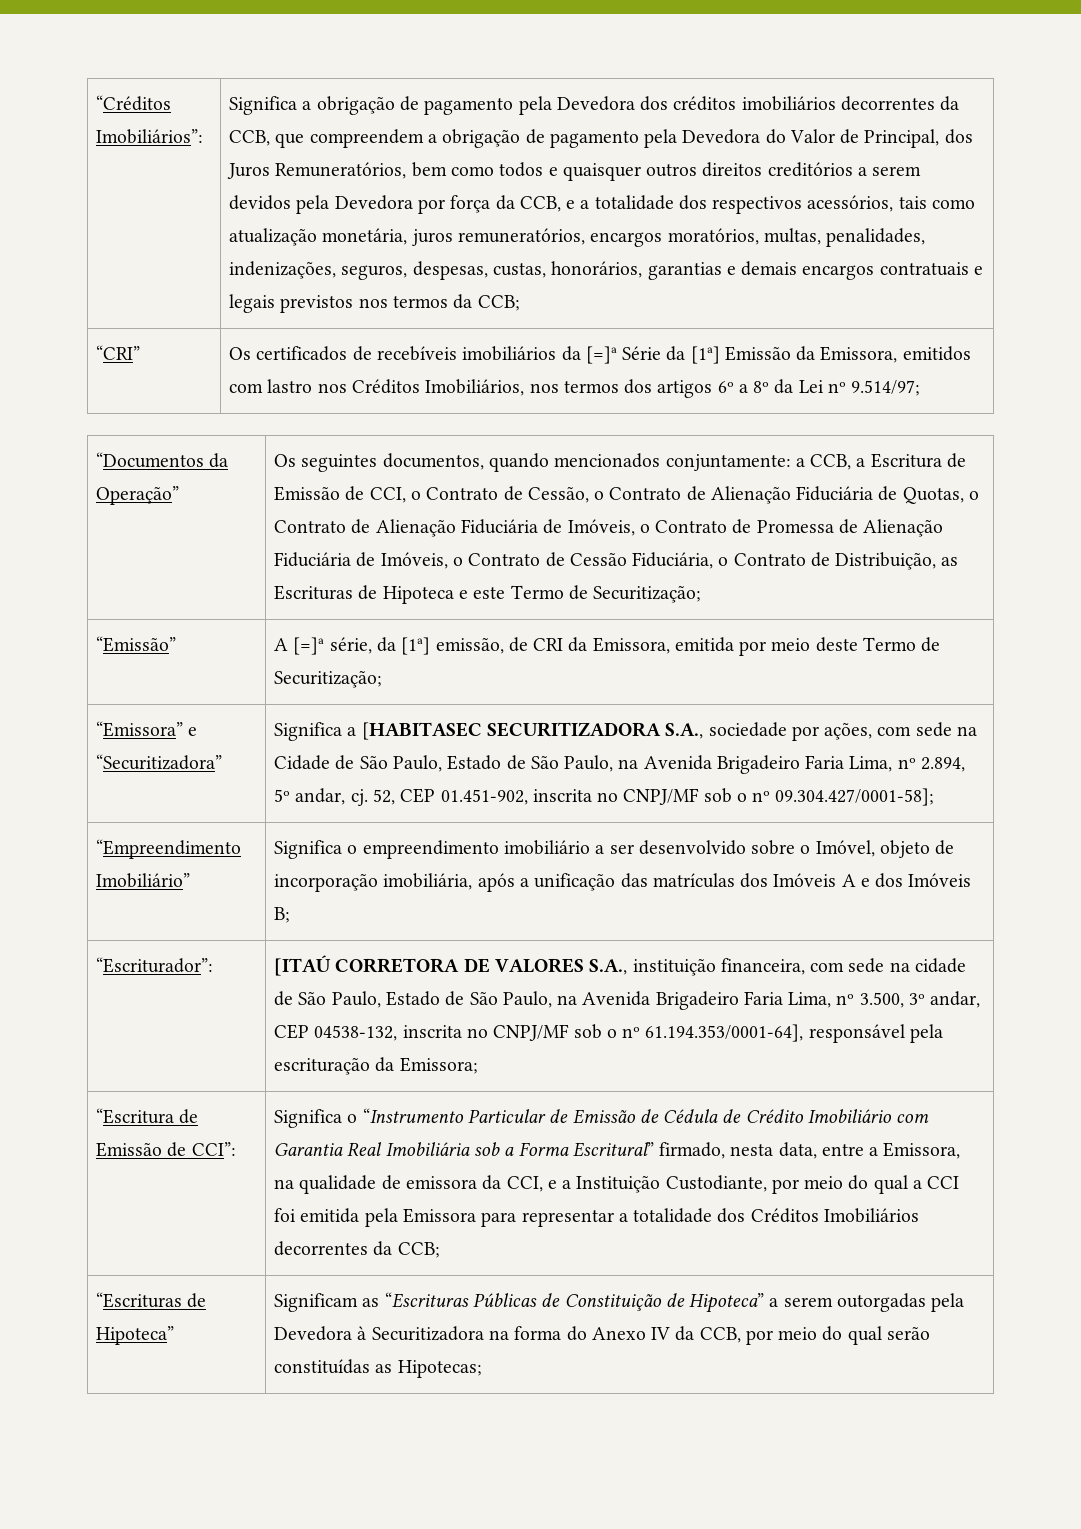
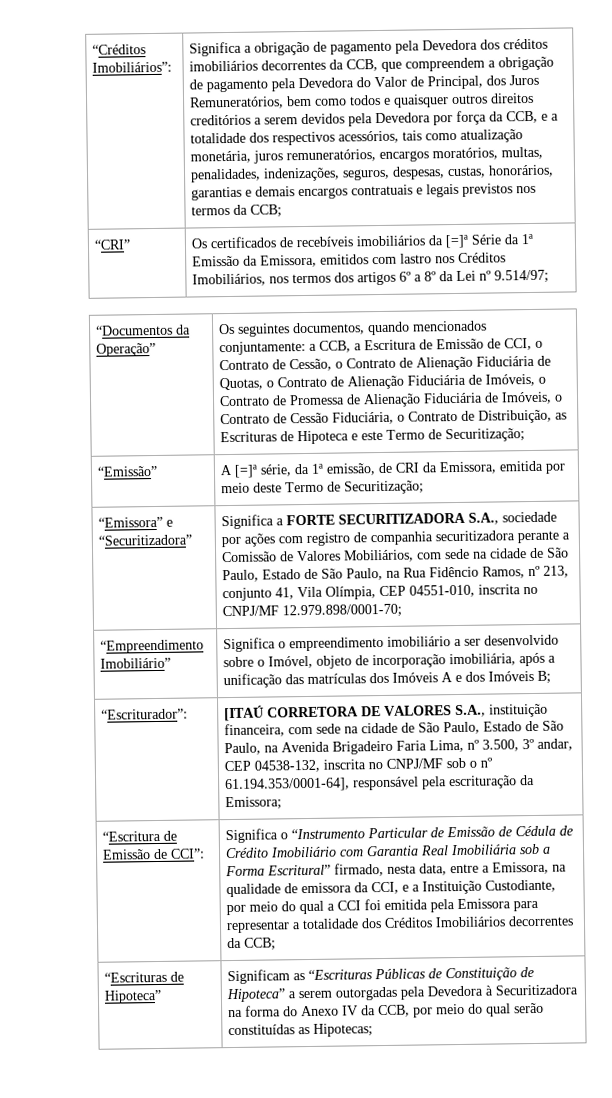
[690,346,720,364] [1ª] -> [521,233,534,245] 1ª
[401,637,431,655] [1ª] -> [311,463,325,474] 1ª
[361,722,482,740] [HABITASEC -> [286,514,336,526] FORTE
[824,722,977,740] [274,755,965,774] [274,788,935,806] ações, com sede na Cidade de São Paulo, Estado de São Paulo, na Avenida Brigadeiro Faria Lima, nº 2.894, 5º andar, cj. 52, CEP 01.451-902, inscrita no CNPJ/MF sob o nº 09.304.427/0001-58]; -> [244,530,571,547] [222,547,570,563] [222,565,570,583] [222,584,539,602] [222,603,403,619] ações com registro de companhia securitizadora perante a Comissão de Valores Mobiliários, com sede na cidade de São Paulo, Estado de São Paulo, na Rua Fidêncio Ramos, nº 213, conjunto 41, Vila Olímpia, CEP 04551-010, inscrita no CNPJ/MF 12.979.898/0001-70;

